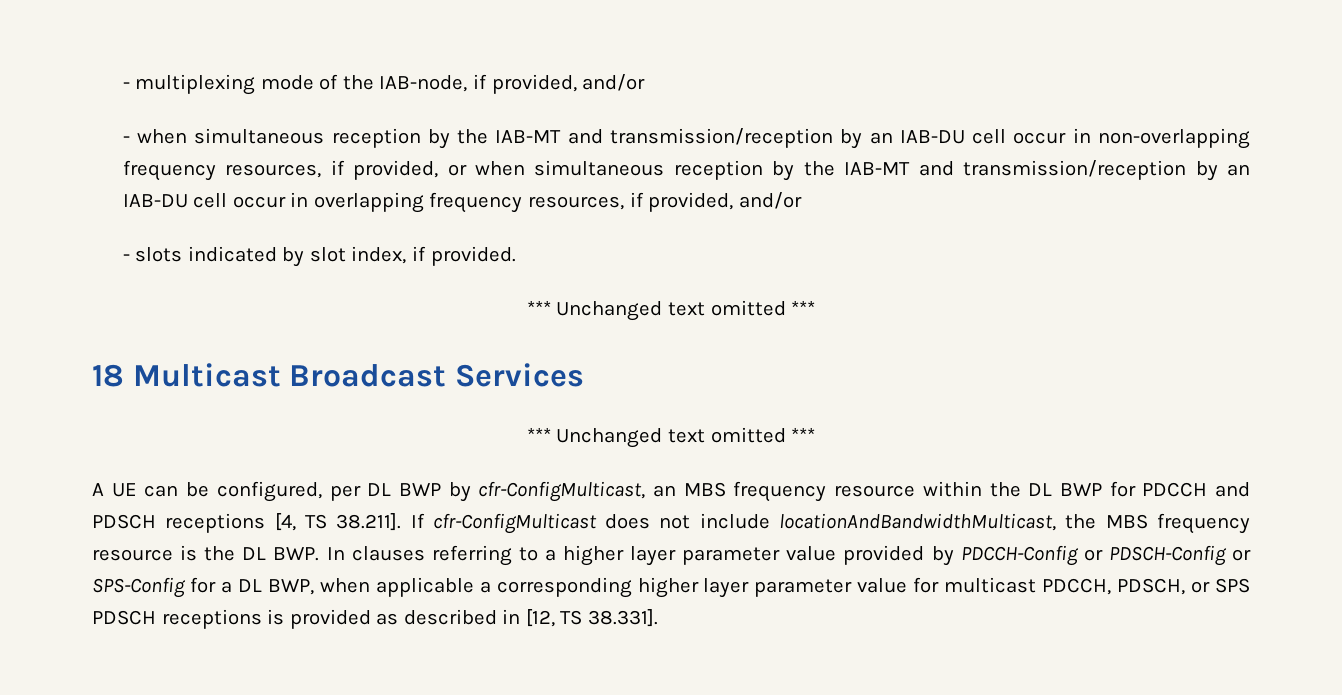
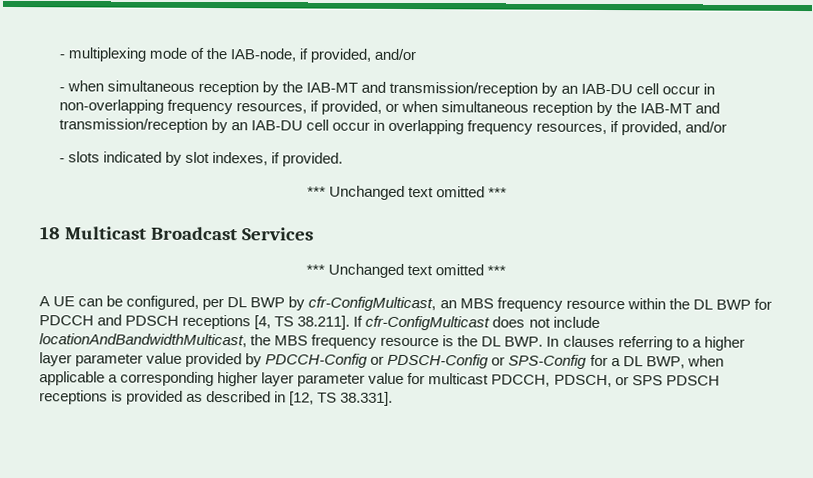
[351,246,407,264] index, -> [211,152,268,166] indexes,

